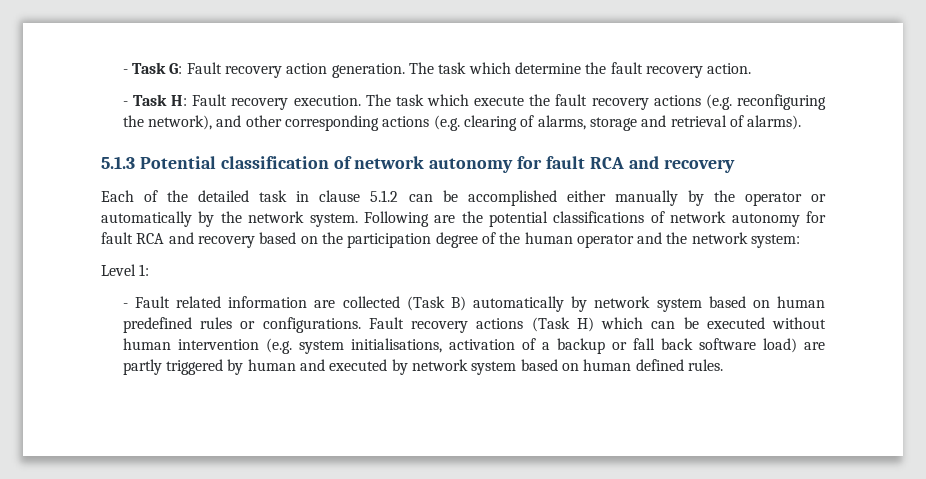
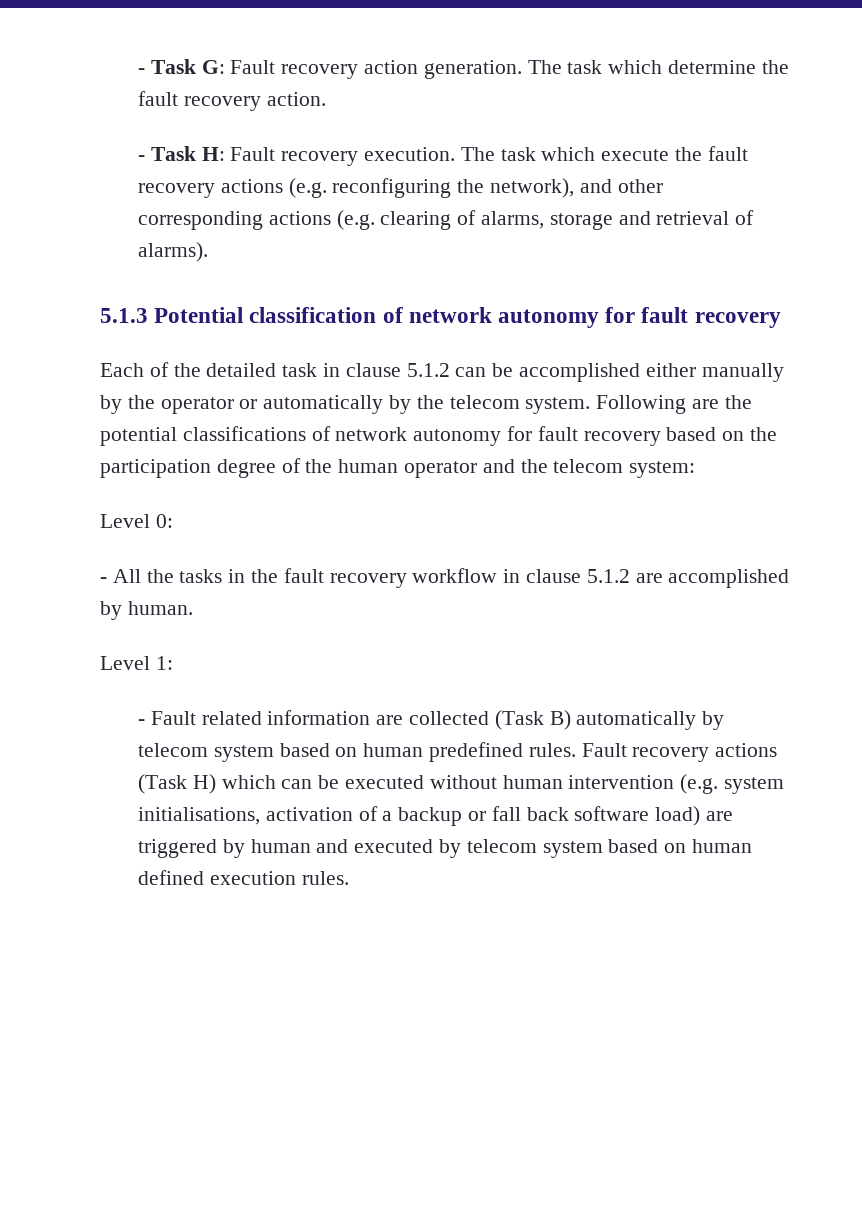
[589,156,659,169] RCA and -> (689, 315) none
[248,211,305,223] network -> [449,395,520,409] telecom
[136,232,194,244] RCA and -> (578, 433) none
[691,232,748,244] network -> [553,459,624,473] telecom
(801, 241) none -> [100,514,173,528] [100,568,790,588] [100,601,193,620] // Level 0: // - All the tasks in the fault recovery workflow in clause 5.1.2 are accomplished by human.
[594,296,651,308] network -> [137,743,208,757] telecom
[200,317,361,333] rules or configurations. -> [528,743,576,757] rules.
[122,359,162,375] partly -> (733, 816) none
[412,359,469,371] network -> [466,839,537,853] telecom
(684, 365) none -> [209,871,296,885] execution

